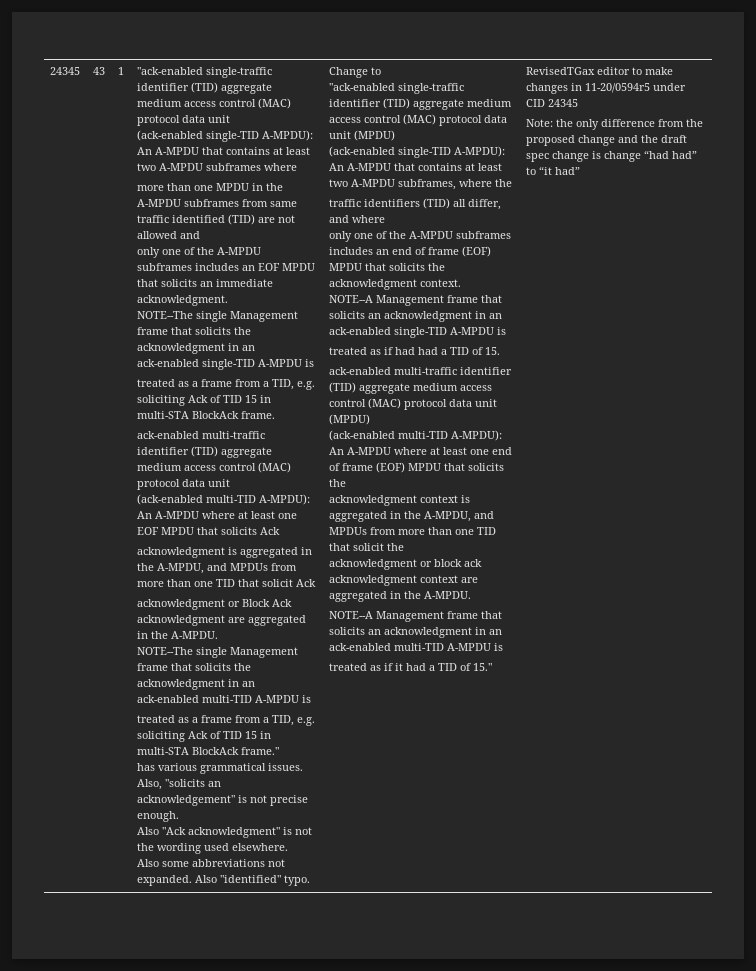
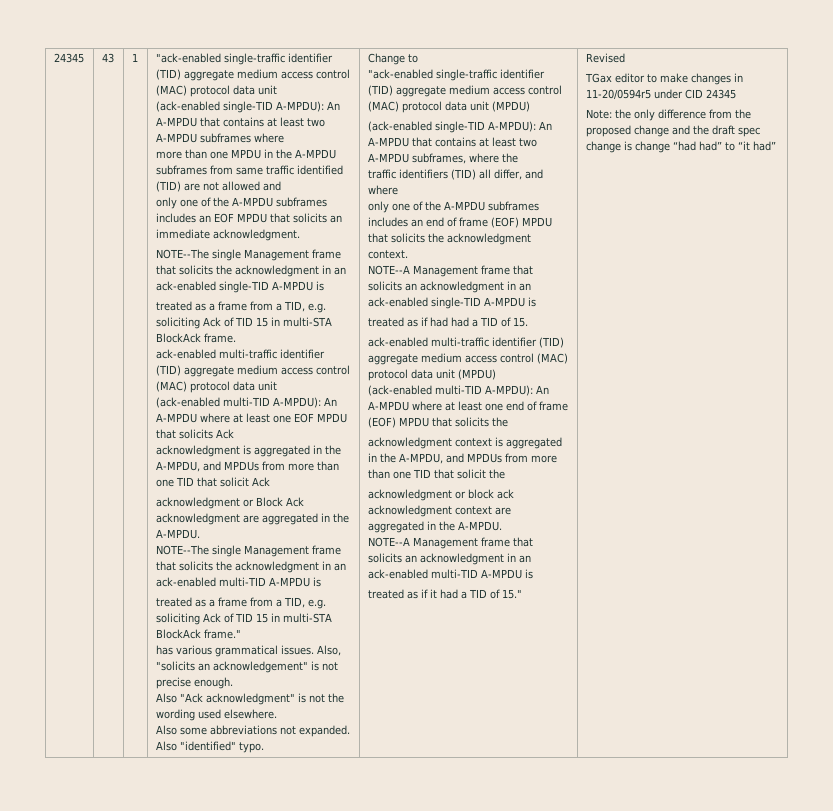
[526,67,596,75] RevisedTGax -> [585,53,625,63] [584,73,612,83] Revised // TGax

